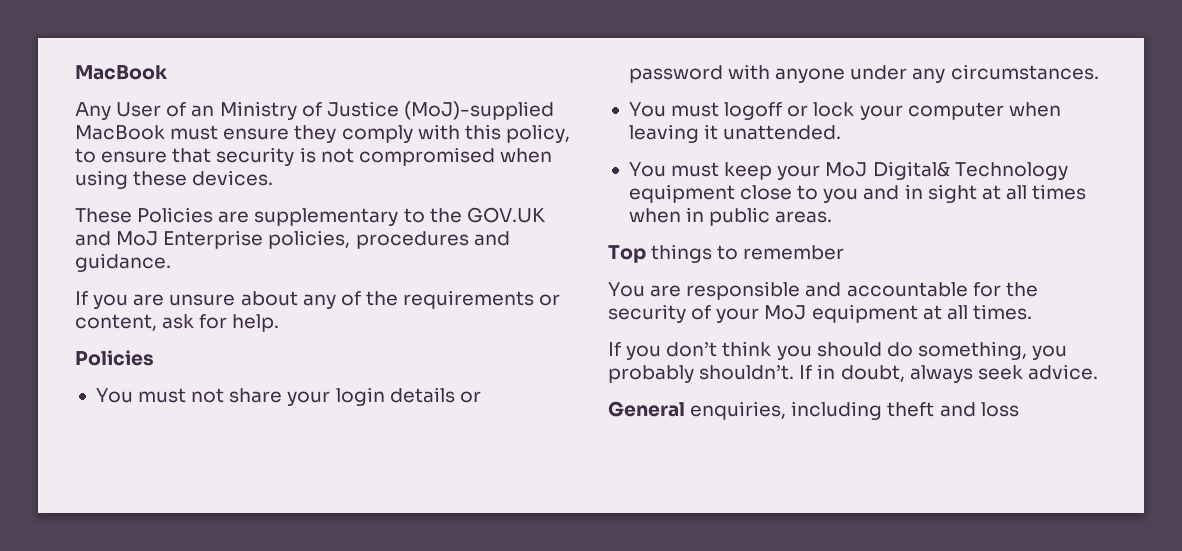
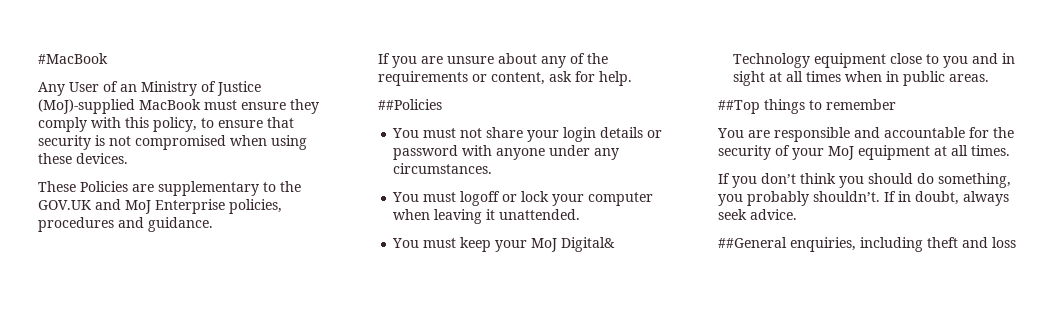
[75,65,168,80] MacBook -> [38,53,108,64] #MacBook
[75,350,154,366] Policies -> [378,99,442,110] ##Policies
[608,245,646,263] Top -> [718,100,760,114] ##Top
[608,401,685,417] General -> [718,237,787,248] ##General

